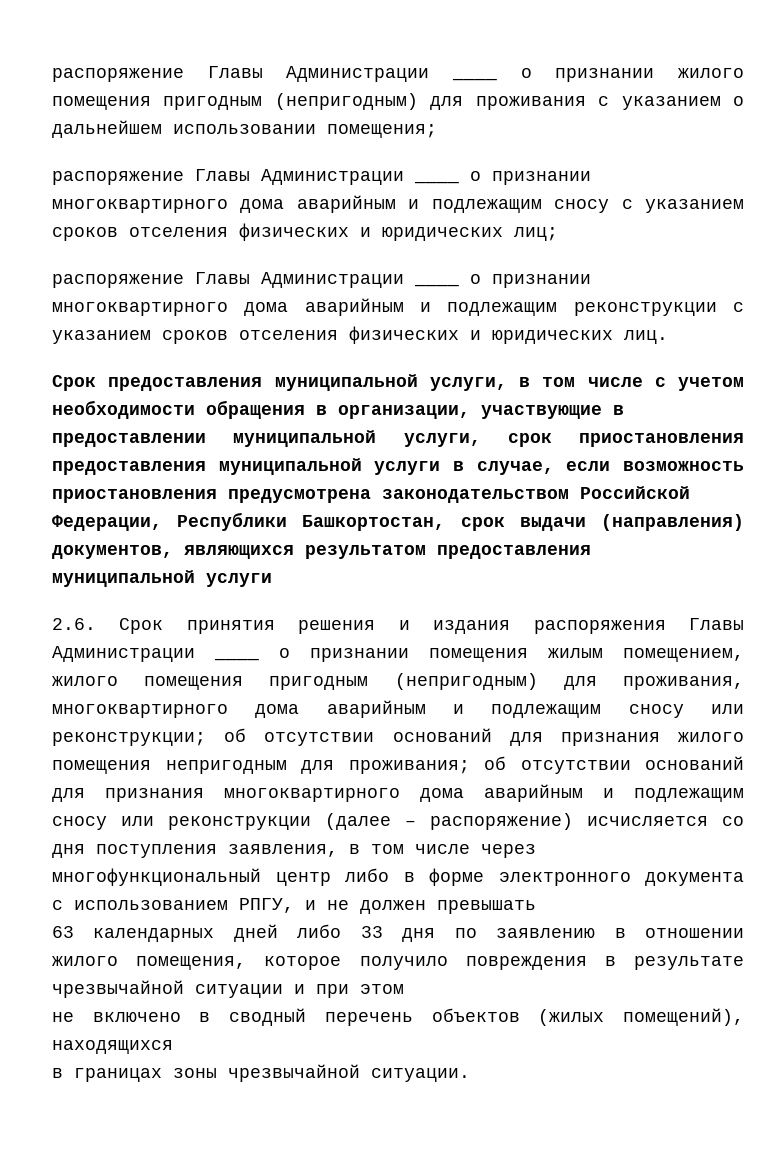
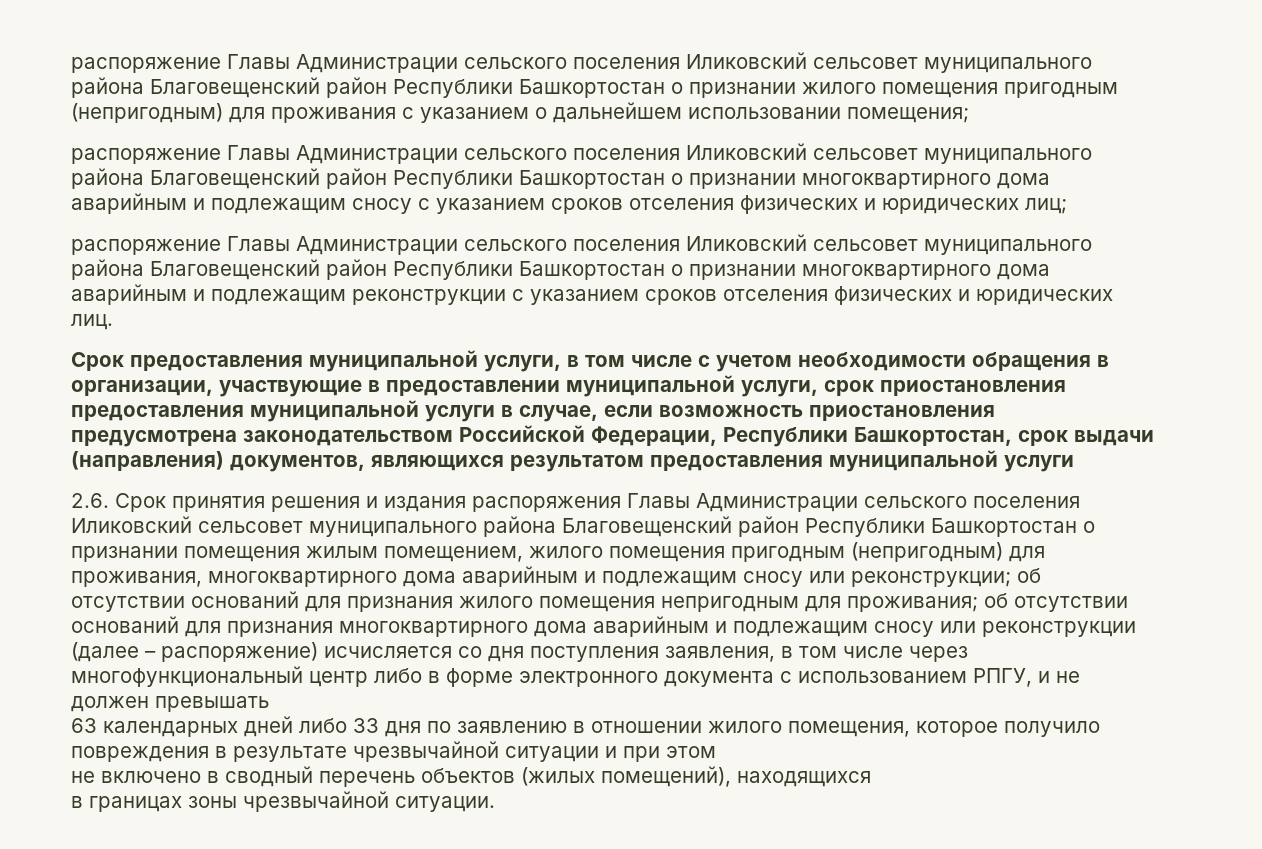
[52,66,497,82] распоряжение Главы Администрации ____ -> [71,52,1092,73] [71,77,665,98] распоряжение Главы Администрации сельского поселения Иликовский сельсовет муниципального района Благовещенский район Республики Башкортостан
[414,181,459,184] ____ -> [464,143,1092,164] [71,168,665,189] сельского поселения Иликовский сельсовет муниципального района Благовещенский район Республики Башкортостан
[414,284,459,287] ____ -> [464,234,1092,255] [71,259,665,280] сельского поселения Иликовский сельсовет муниципального района Благовещенский район Республики Башкортостан
[214,658,259,661] ____ -> [864,496,1080,508] [71,516,1077,537] сельского поселения Иликовский сельсовет муниципального района Благовещенский район Республики Башкортостан

